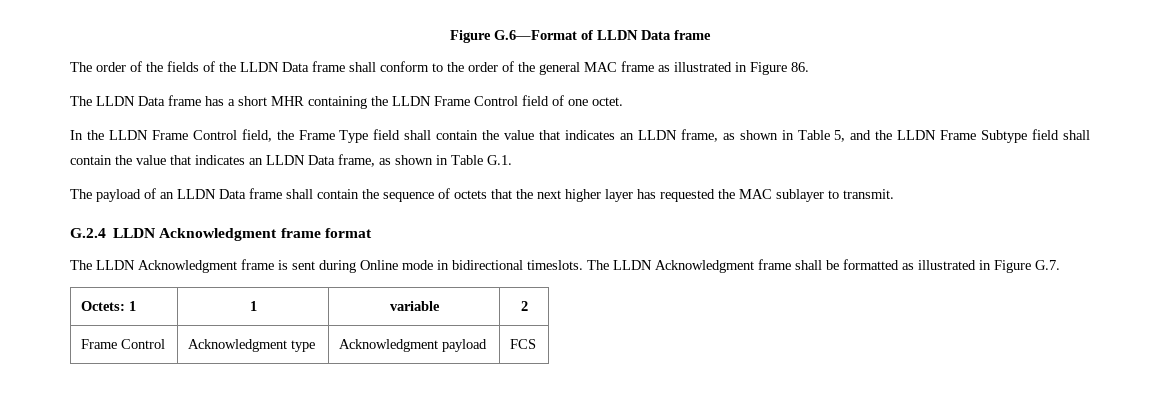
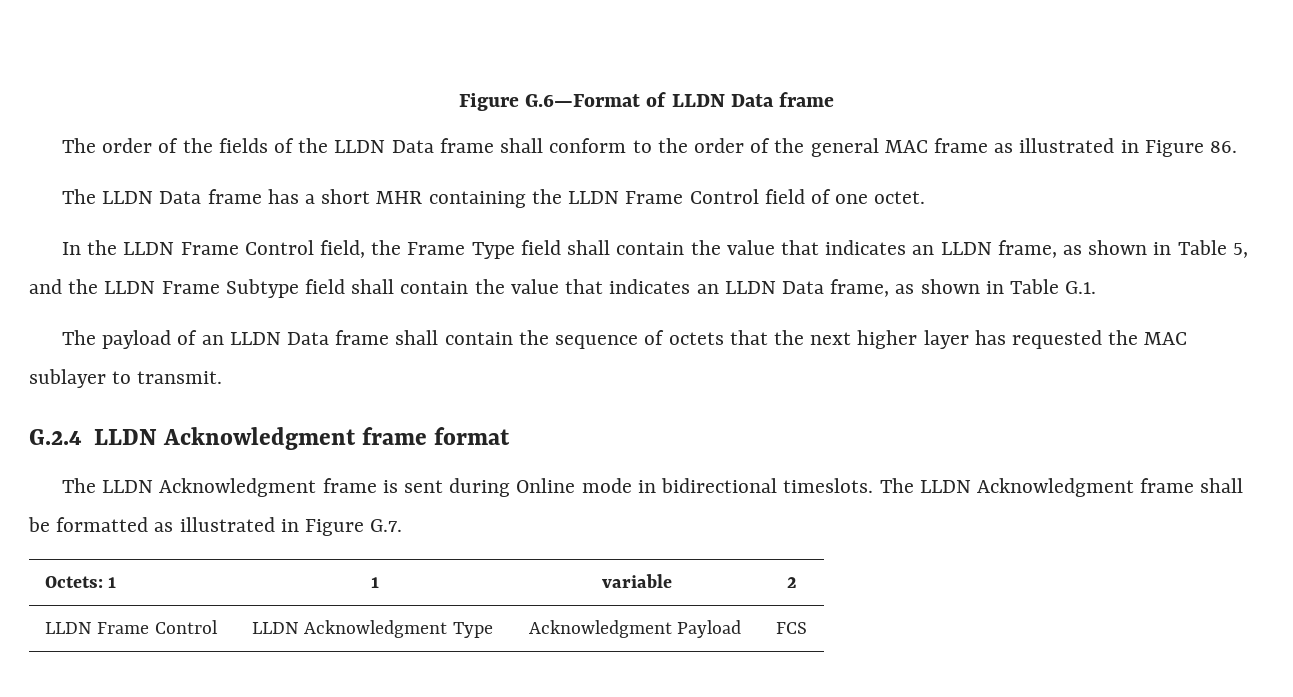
(528, 306) none -> [44,622,92,634] LLDN
[187,339,315,352] [338,339,487,352] Acknowledgment type | Acknowledgment payload -> [251,620,493,638] [528,620,742,638] LLDN Acknowledgment Type | Acknowledgment Payload

